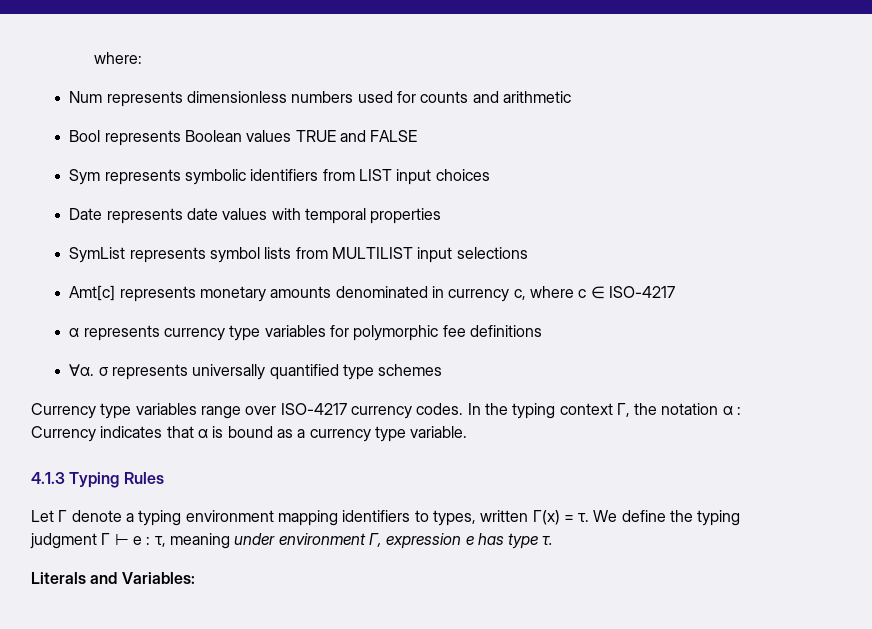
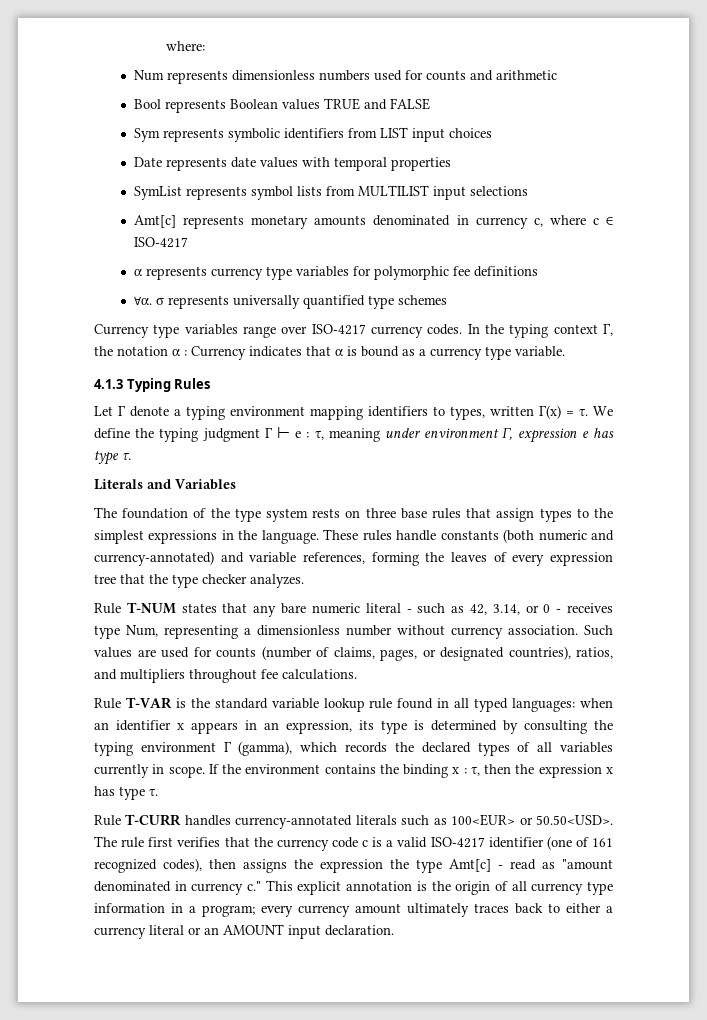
[121,572,195,584] Variables: -> [175,479,236,490] [94,507,613,522] [94,529,614,544] [94,551,614,566] [94,574,304,588] [94,602,613,617] [94,625,613,639] [94,646,613,661] [94,669,357,683] [94,697,613,712] [94,720,613,734] [94,741,613,756] [94,764,613,778] [94,786,158,800] [94,814,614,829] [94,836,613,851] [94,858,613,873] [94,880,613,895] [94,903,613,917] [94,924,394,939] Variables // The foundation of the type system rests on three base rules that assign types to the simplest expressions in the language. These rules handle constants (both numeric and currency-annotated) and variable references, forming the leaves of every expression tree that the type checker analyzes. // Rule T-NUM states that any bare numeric literal - such as 42, 3.14, or 0 - receives type Num, representing a dimensionless number without currency association. Such values are used for counts (number of claims, pages, or designated countries), ratios, and multipliers throughout fee calculations. // Rule T-VAR is the standard variable lookup rule found in all typed languages: when an identifier x appears in an expression, its type is determined by consulting the typing environment Γ (gamma), which records the declared types of all variables currently in scope. If the environment contains the binding x : τ, then the expression x has type τ. // Rule T-CURR handles currency-annotated literals such as 100<EUR> or 50.50<USD>. The rule first verifies that the currency code c is a valid ISO-4217 identifier (one of 161 recognized codes), then assigns the expression the type Amt[c] - read as "amount denominated in currency c." This explicit annotation is the origin of all currency type information in a program; every currency amount ultimately traces back to either a currency literal or an AMOUNT input declaration.

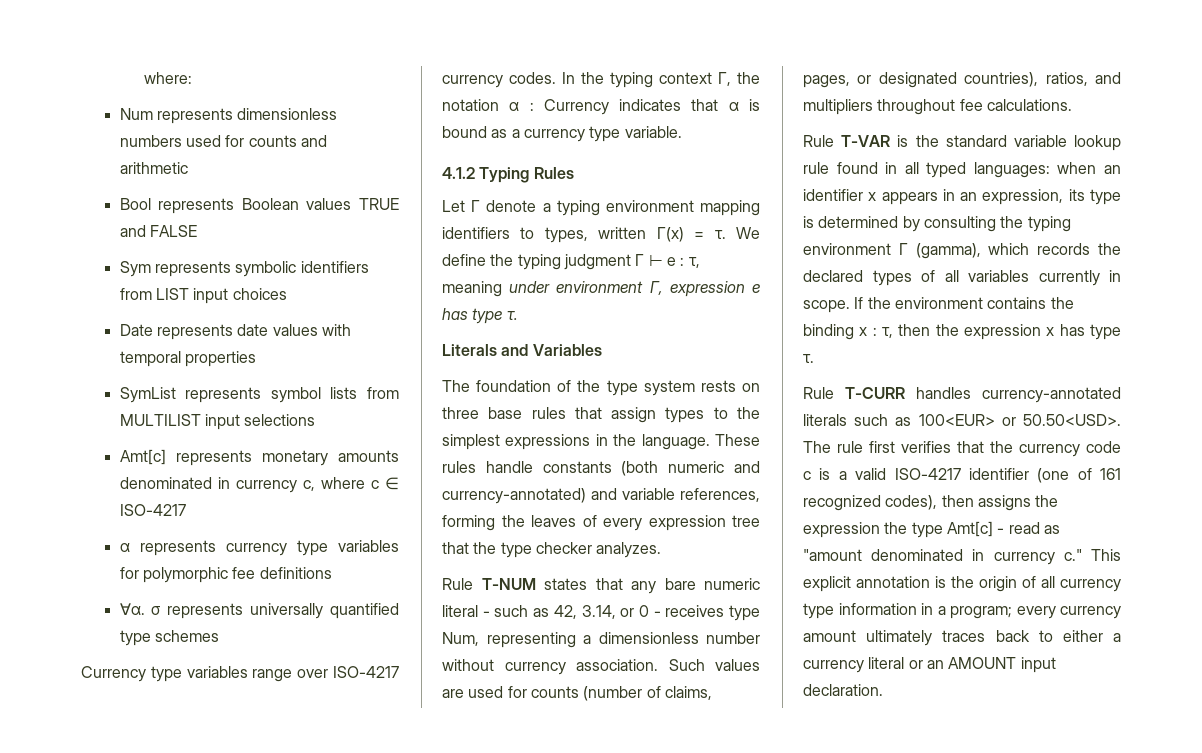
[94,379,123,389] 4.1.3 -> [442,167,475,179] 4.1.2

